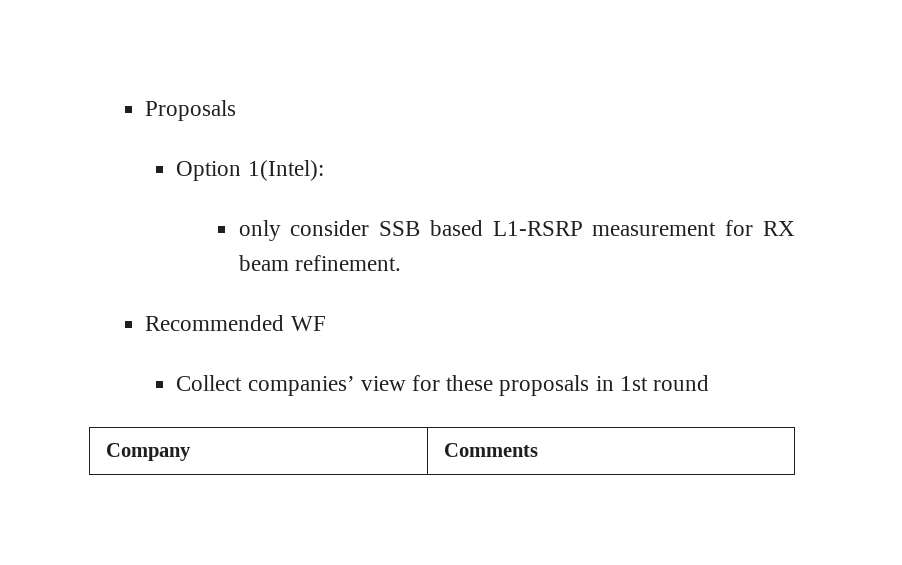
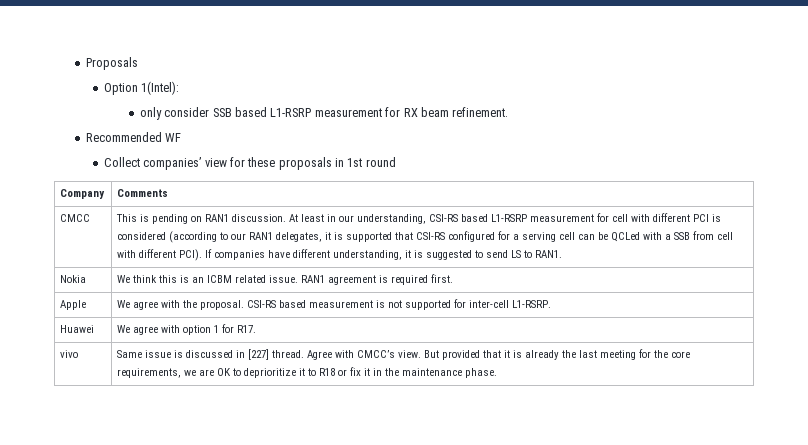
(538, 450) none -> [60,214,91,222] [116,213,722,224] [117,231,734,243] [117,249,563,261] [60,275,87,283] [117,274,454,285] [60,300,87,310] [117,299,552,310] [60,325,95,333] [117,324,257,335] [60,350,79,358] [117,349,691,360] [117,367,498,378] // CMCC | This is pending on RAN1 discussion. At least in our understanding, CSI-RS based L1-RSRP measurement for cell with different PCI is considered (according to our RAN1 delegates, it is supported that CSI-RS configured for a serving cell can be QCLed with a SSB from cell with different PCI). If companies have different understanding, it is suggested to send LS to RAN1. // Nokia | We think this is an ICBM related issue. RAN1 agreement is required first. // Apple | We agree with the proposal. CSI-RS based measurement is not supported for inter-cell L1-RSRP. // Huawei | We agree with option 1 for R17. // vivo | Same issue is discussed in [227] thread. Agree with CMCC’s view. But provided that it is already the last meeting for the core requirements, we are OK to deprioritize it to R18 or fix it in the maintenance phase.

